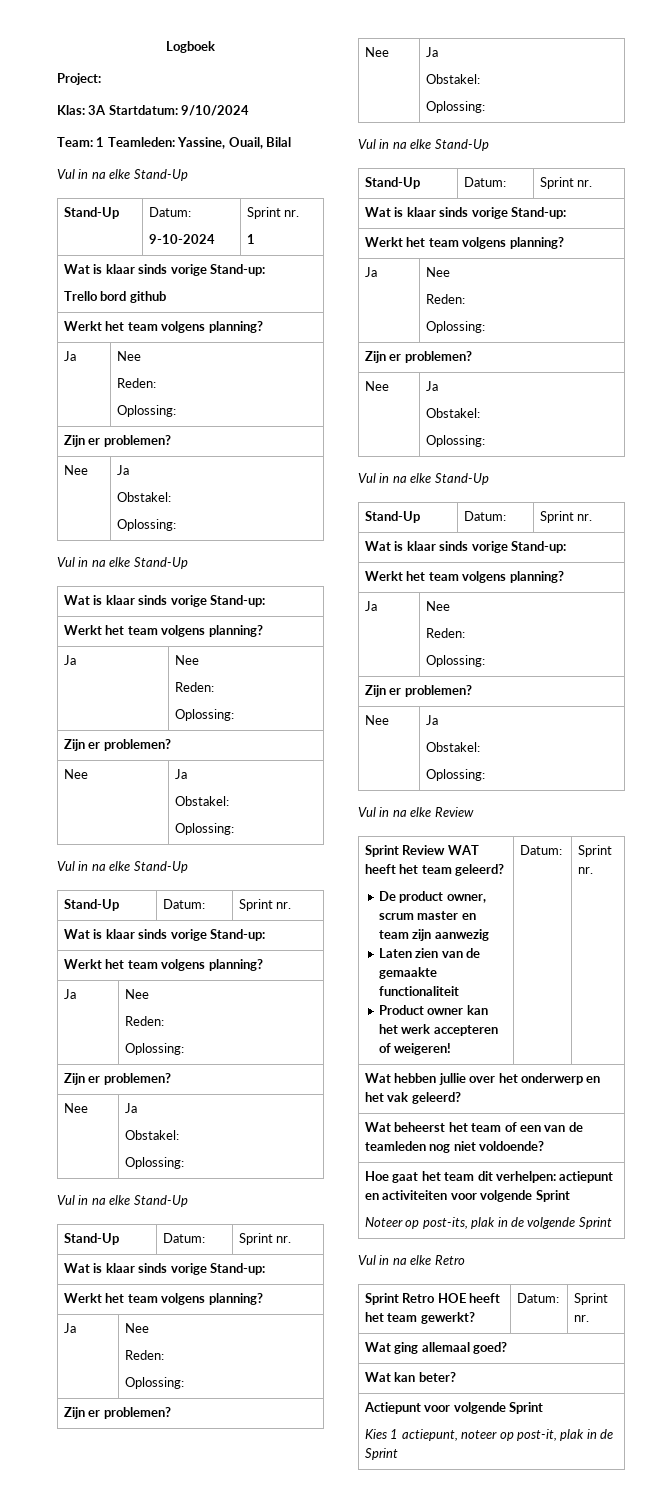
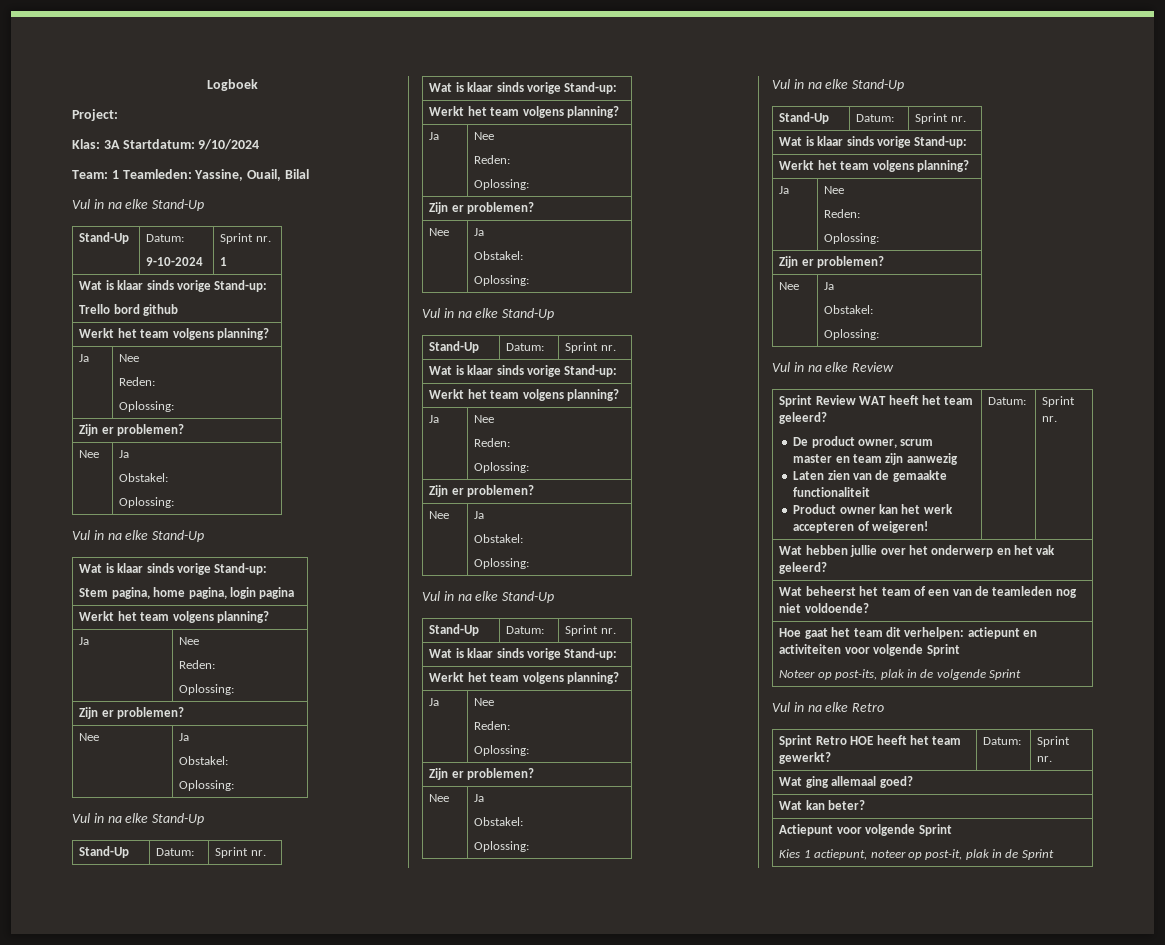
(265, 601) none -> [79,587,295,599] // Stem pagina, home pagina, login pagina

